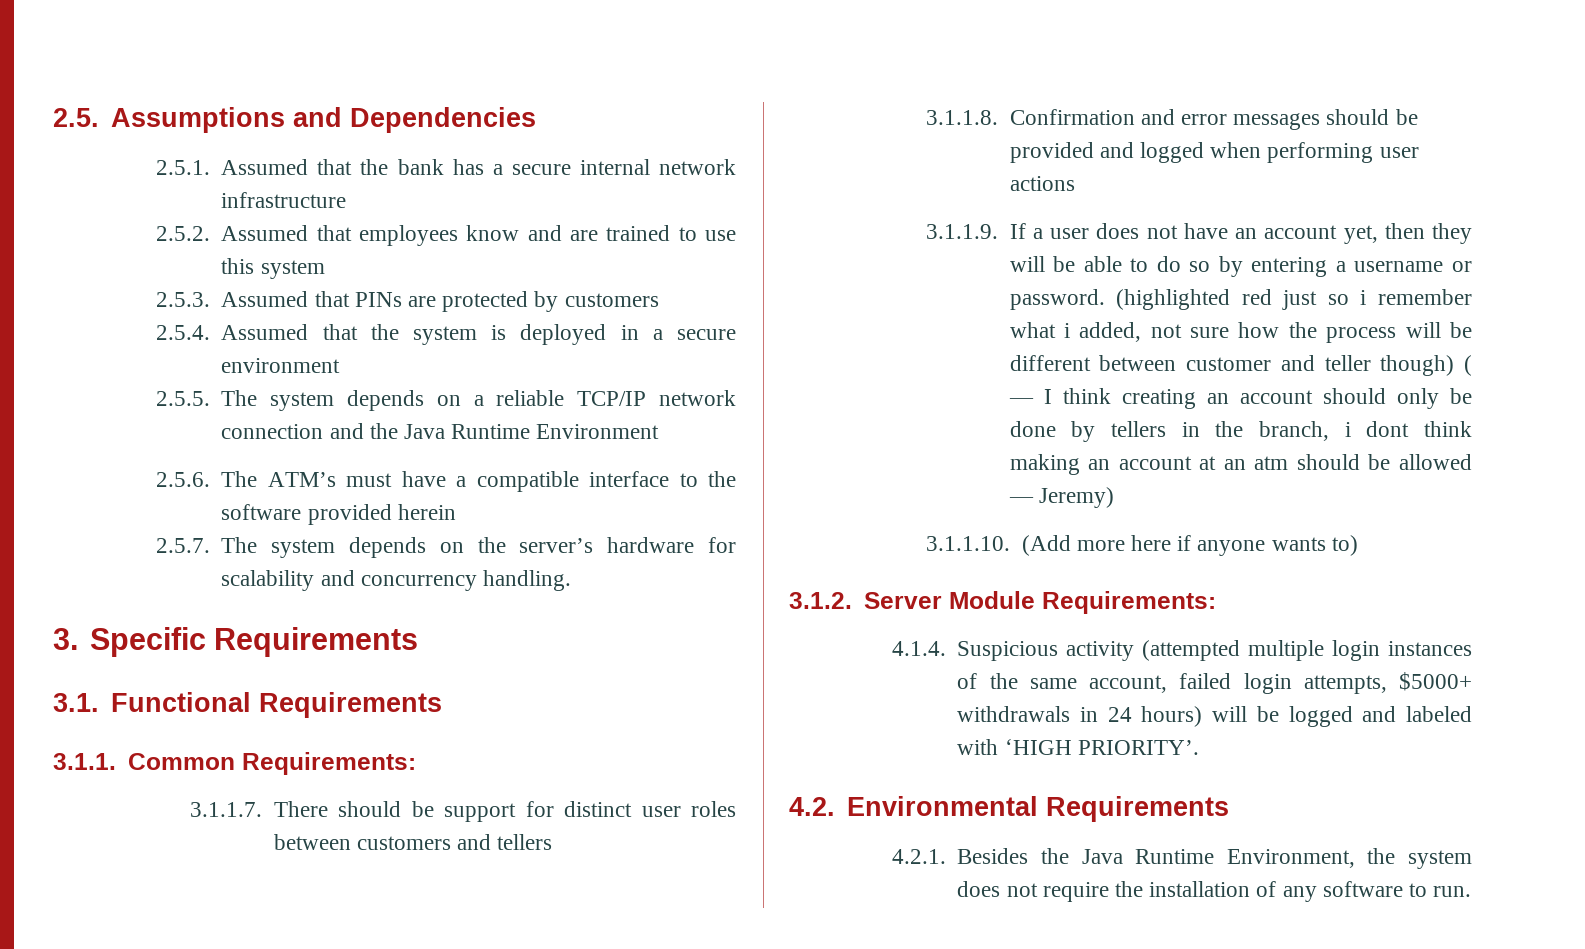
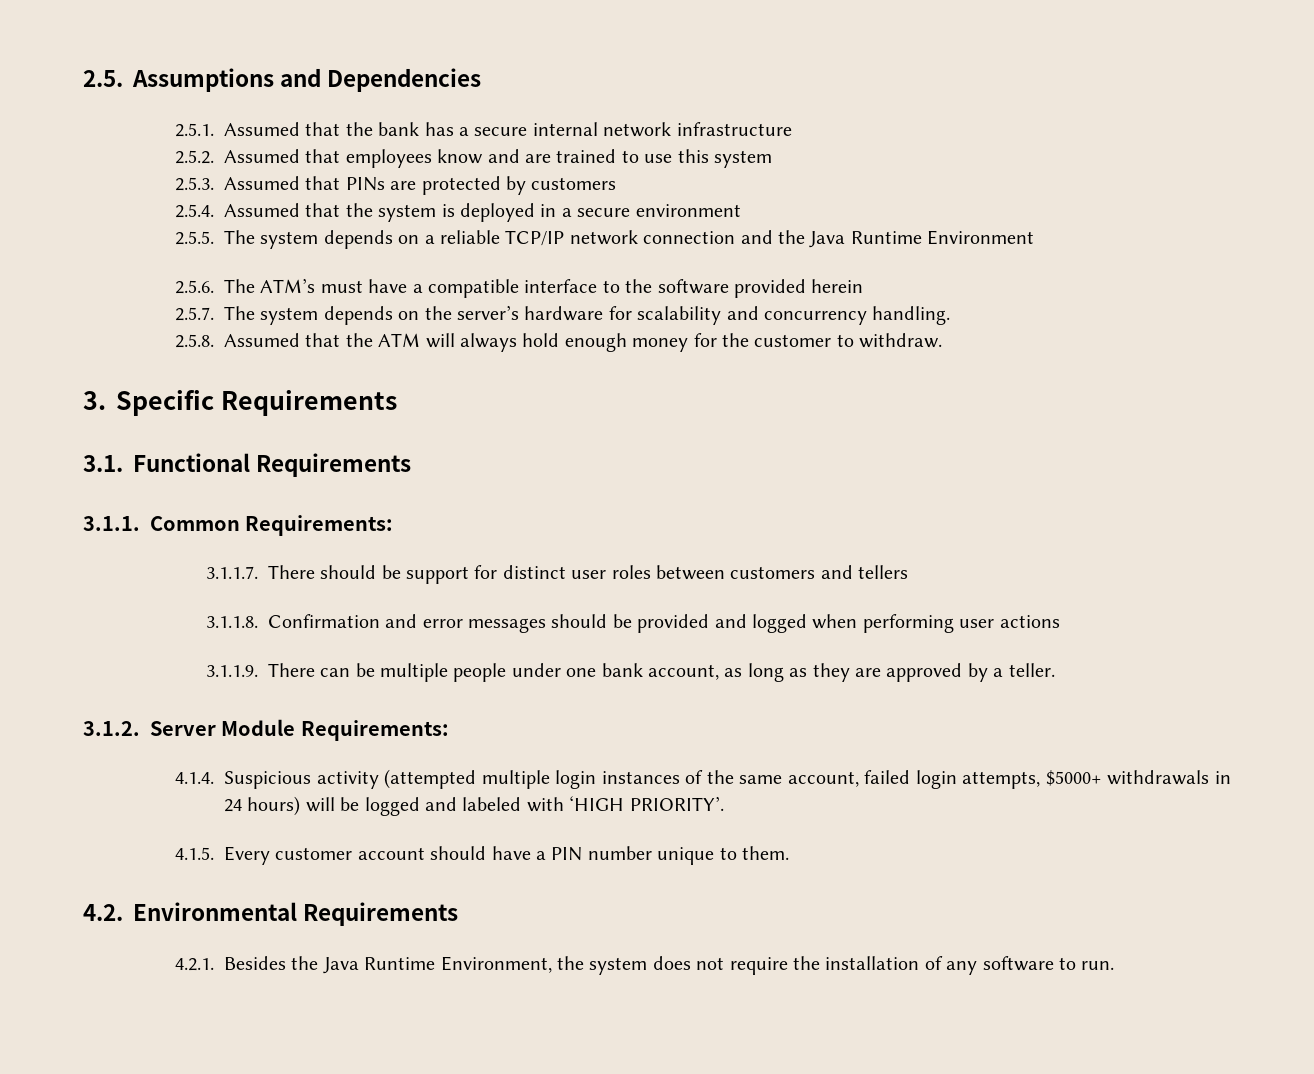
(571, 580) none -> [175,333,943,352] // 2.5.8. Assumed that the ATM will always hold enough money for the customer to withdraw.
[1009,223,1472,244] [1009,256,1472,277] [1009,289,1472,310] [1009,322,1472,343] [1009,355,1472,376] [1008,388,1472,409] [1009,421,1472,442] [1009,454,1472,475] [1008,487,1114,508] [926,535,1358,556] If a user does not have an account yet, then they will be able to do so by entering a username or password. (highlighted red just so i remember what i added, not sure how the process will be different between customer and teller though) ( — I think creating an account should only be done by tellers in the branch, i dont think making an account at an atm should be allowed — Jeremy) // 3.1.1.10. (Add more here if anyone wants to) -> [267,663,1055,682] There can be multiple people under one bank account, as long as they are approved by a teller.
(1199, 747) none -> [175,846,790,865] // 4.1.5. Every customer account should have a PIN number unique to them.

